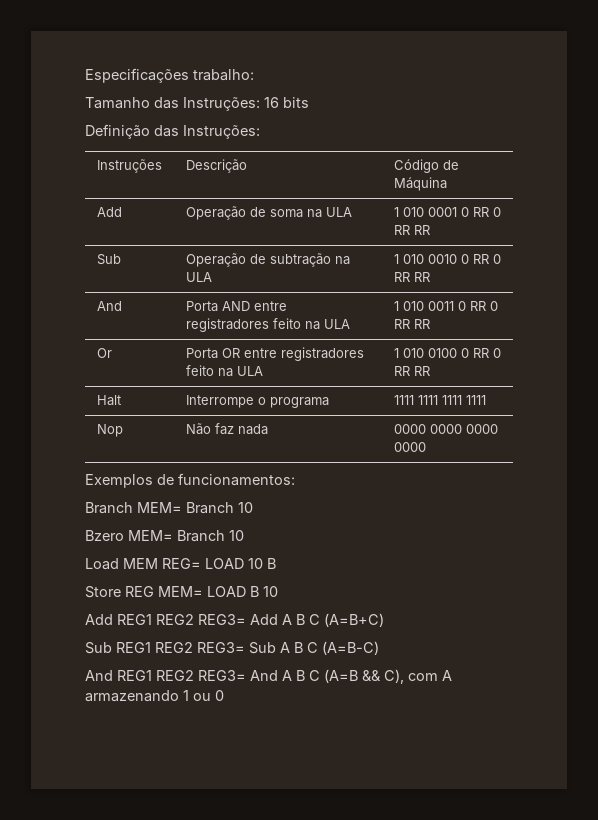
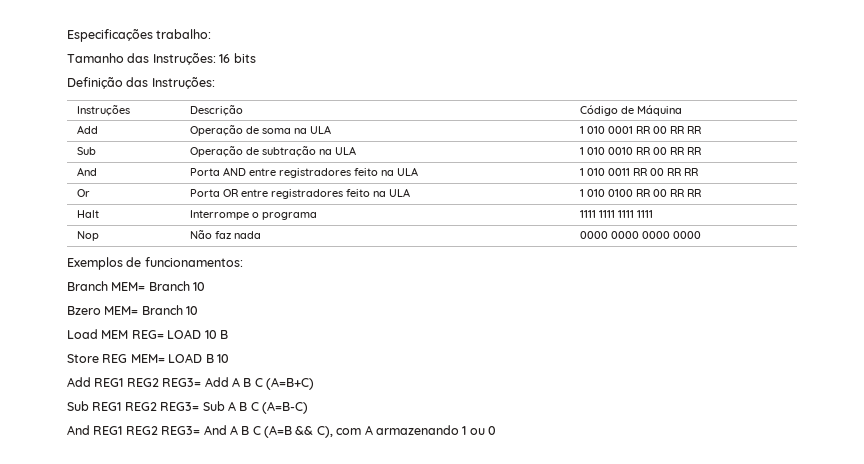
[460,207,501,217] 0 RR 0 -> [635,126,667,134] RR 00
[460,254,501,264] 0 RR 0 -> [635,147,667,155] RR 00
[457,301,498,311] 0 RR 0 -> [632,168,664,176] RR 00
[460,348,501,358] 0 RR 0 -> [635,189,667,197] RR 00

